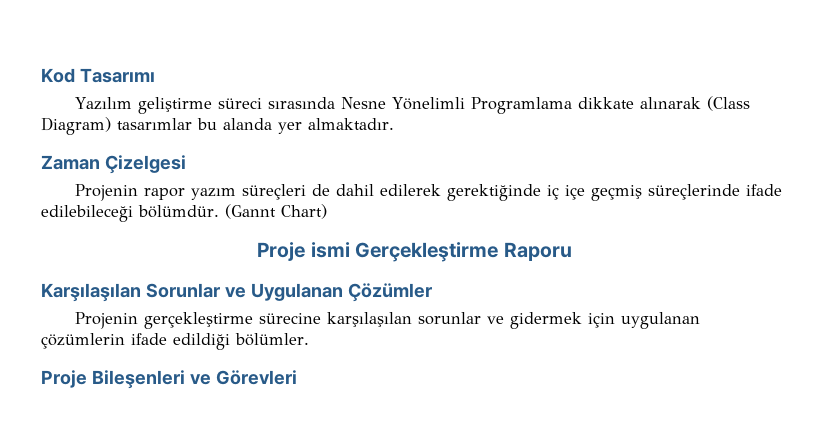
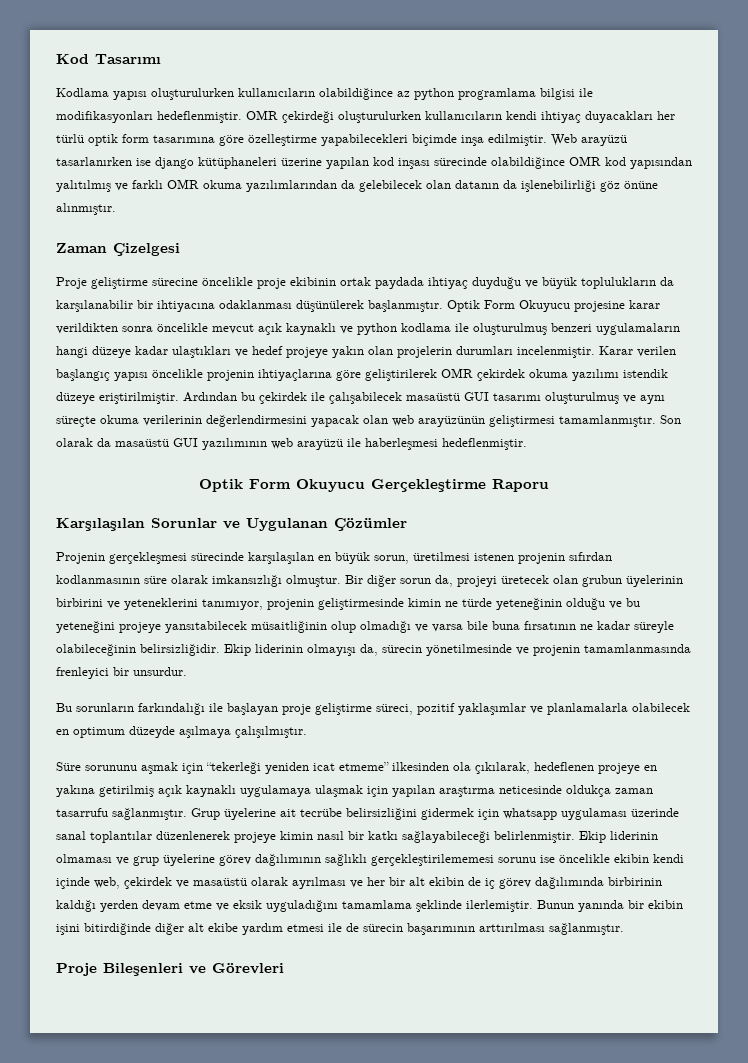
[75,96,751,114] [41,117,394,135] [41,155,186,174] [75,184,783,201] [41,204,327,222] [257,242,350,261] Yazılım geliştirme süreci sırasında Nesne Yönelimli Programlama dikkate alınarak (Class Diagram) tasarımlar bu alanda yer almaktadır. // Zaman Çizelgesi // Projenin rapor yazım süreçleri de dahil edilerek gerektiğinde iç içe geçmiş süreçlerinde ifade edilebileceği bölümdür. (Gannt Chart) // Proje ismi -> [56,88,593,100] [56,110,675,123] [56,134,627,146] [56,156,692,169] [56,179,658,192] [56,203,116,215] [56,243,180,256] [56,277,674,289] [56,300,660,312] [56,323,680,335] [56,346,676,358] [56,368,668,381] [56,392,665,404] [56,415,681,427] [56,438,527,450] [199,479,365,492] Kodlama yapısı oluşturulurken kullanıcıların olabildiğince az python programlama bilgisi ile modifikasyonları hedeflenmiştir. OMR çekirdeği oluşturulurken kullanıcıların kendi ihtiyaç duyacakları her türlü optik form tasarımına göre özelleştirme yapabilecekleri biçimde inşa edilmiştir. Web arayüzü tasarlanırken ise django kütüphaneleri üzerine yapılan kod inşası sürecinde olabildiğince OMR kod yapısından yalıtılmış ve farklı OMR okuma yazılımlarından da gelebilecek olan datanın da işlenebilirliği göz önüne alınmıştır. // Zaman Çizelgesi // Proje geliştirme sürecine öncelikle proje ekibinin ortak paydada ihtiyaç duyduğu ve büyük toplulukların da karşılanabilir bir ihtiyacına odaklanması düşünülerek başlanmıştır. Optik Form Okuyucu projesine karar verildikten sonra öncelikle mevcut açık kaynaklı ve python kodlama ile oluşturulmuş benzeri uygulamaların hangi düzeye kadar ulaştıkları ve hedef projeye yakın olan projelerin durumları incelenmiştir. Karar verilen başlangıç yapısı öncelikle projenin ihtiyaçlarına göre geliştirilerek OMR çekirdek okuma yazılımı istendik düzeye eriştirilmiştir. Ardından bu çekirdek ile çalışabilecek masaüstü GUI tasarımı oluşturulmuş ve aynı süreçte okuma verilerinin değerlendirmesini yapacak olan web arayüzünün geliştirmesi tamamlanmıştır. Son olarak da masaüstü GUI yazılımının web arayüzü ile haberleşmesi hedeflenmiştir. // Optik Form Okuyucu
[144,312,701,329] [41,333,309,350] gerçekleştirme sürecine karşılaşılan sorunlar ve gidermek için uygulanan çözümlerin ifade edildiği bölümler. -> [109,552,612,564] [56,575,683,587] [56,598,640,610] [56,621,674,633] [56,644,691,656] [56,667,187,679] [56,703,690,715] [56,726,307,738] [56,762,657,774] [56,785,653,797] [56,808,679,820] [56,831,658,843] [56,854,684,866] [56,877,662,889] [56,900,683,912] [56,923,624,935] gerçekleşmesi sürecinde karşılaşılan en büyük sorun, üretilmesi istenen projenin sıfırdan kodlanmasının süre olarak imkansızlığı olmuştur. Bir diğer sorun da, projeyi üretecek olan grubun üyelerinin birbirini ve yeteneklerini tanımıyor, projenin geliştirmesinde kimin ne türde yeteneğinin olduğu ve bu yeteneğini projeye yansıtabilecek müsaitliğinin olup olmadığı ve varsa bile buna fırsatının ne kadar süreyle olabileceğinin belirsizliğidir. Ekip liderinin olmayışı da, sürecin yönetilmesinde ve projenin tamamlanmasında frenleyici bir unsurdur. // Bu sorunların farkındalığı ile başlayan proje geliştirme süreci, pozitif yaklaşımlar ve planlamalarla olabilecek en optimum düzeyde aşılmaya çalışılmıştır. // Süre sorununu aşmak için “tekerleği yeniden icat etmeme” ilkesinden ola çıkılarak, hedeflenen projeye en yakına getirilmiş açık kaynaklı uygulamaya ulaşmak için yapılan araştırma neticesinde oldukça zaman tasarrufu sağlanmıştır. Grup üyelerine ait tecrübe belirsizliğini gidermek için whatsapp uygulaması üzerinde sanal toplantılar düzenlenerek projeye kimin nasıl bir katkı sağlayabileceği belirlenmiştir. Ekip liderinin olmaması ve grup üyelerine görev dağılımının sağlıklı gerçekleştirilememesi sorunu ise öncelikle ekibin kendi içinde web, çekirdek ve masaüstü olarak ayrılması ve her bir alt ekibin de iç görev dağılımında birbirinin kaldığı yerden devam etme ve eksik uyguladığını tamamlama şeklinde ilerlemiştir. Bunun yanında bir ekibin işini bitirdiğinde diğer alt ekibe yardım etmesi ile de sürecin başarımının arttırılması sağlanmıştır.

